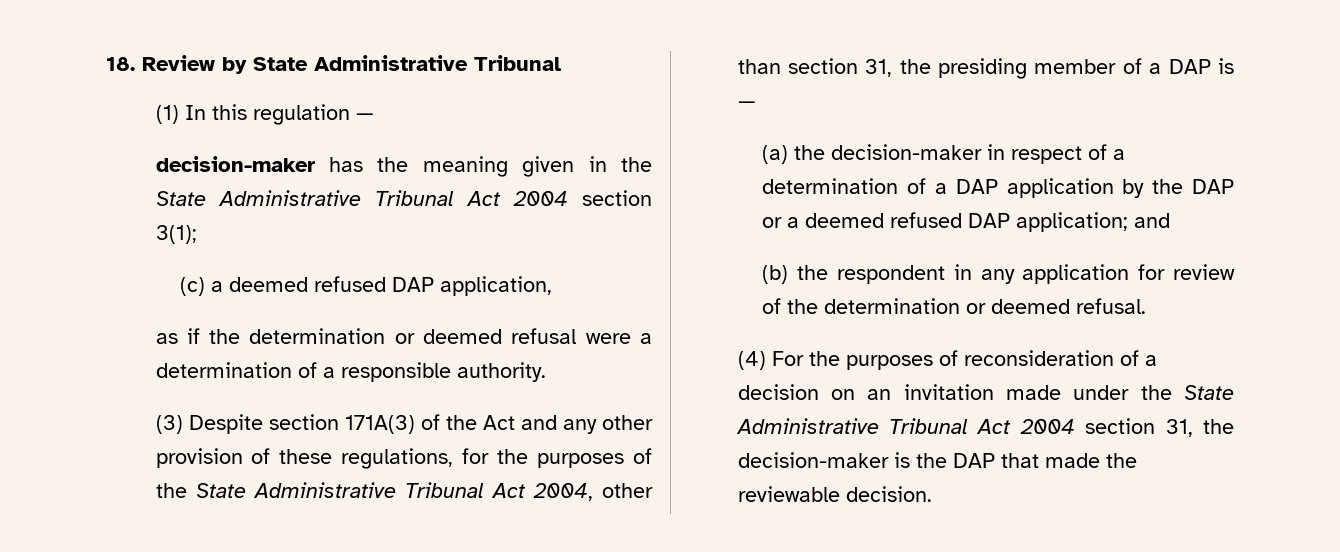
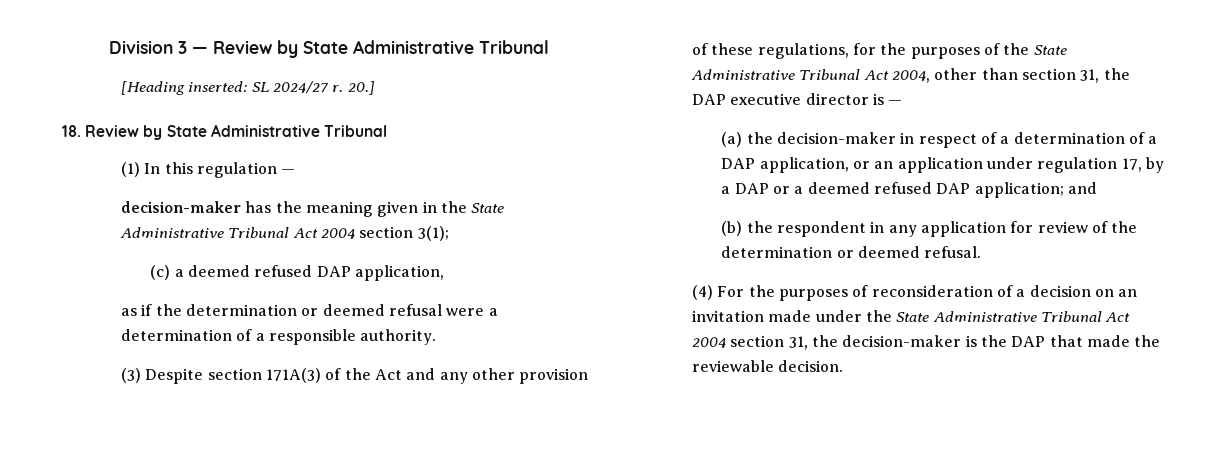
(106, 64) none -> [108,40,549,58] [120,81,375,95] Division 3 — Review by State Administrative Tribunal // [Heading inserted: SL 2024/27 r. 20.] //
[938,58,1211,79] presiding member of a DAP -> [691,93,869,105] DAP executive director
[1006,178,1184,198] application by the -> [759,157,1164,173] [721,186,731,194] application, or an application under regulation 17, by a

